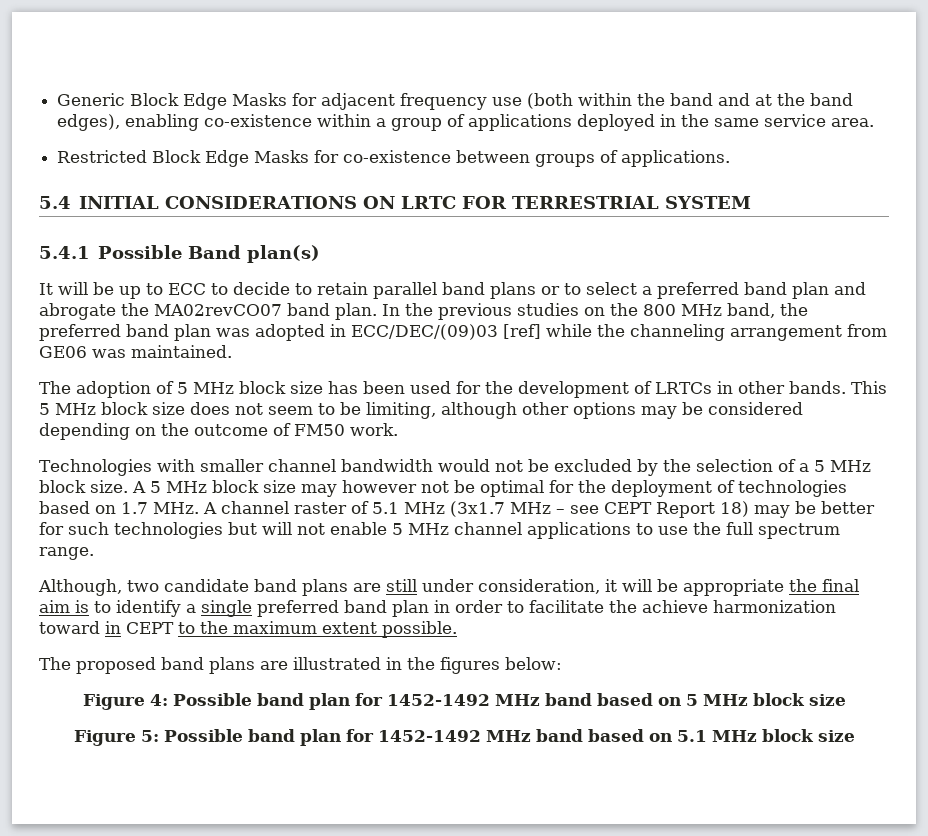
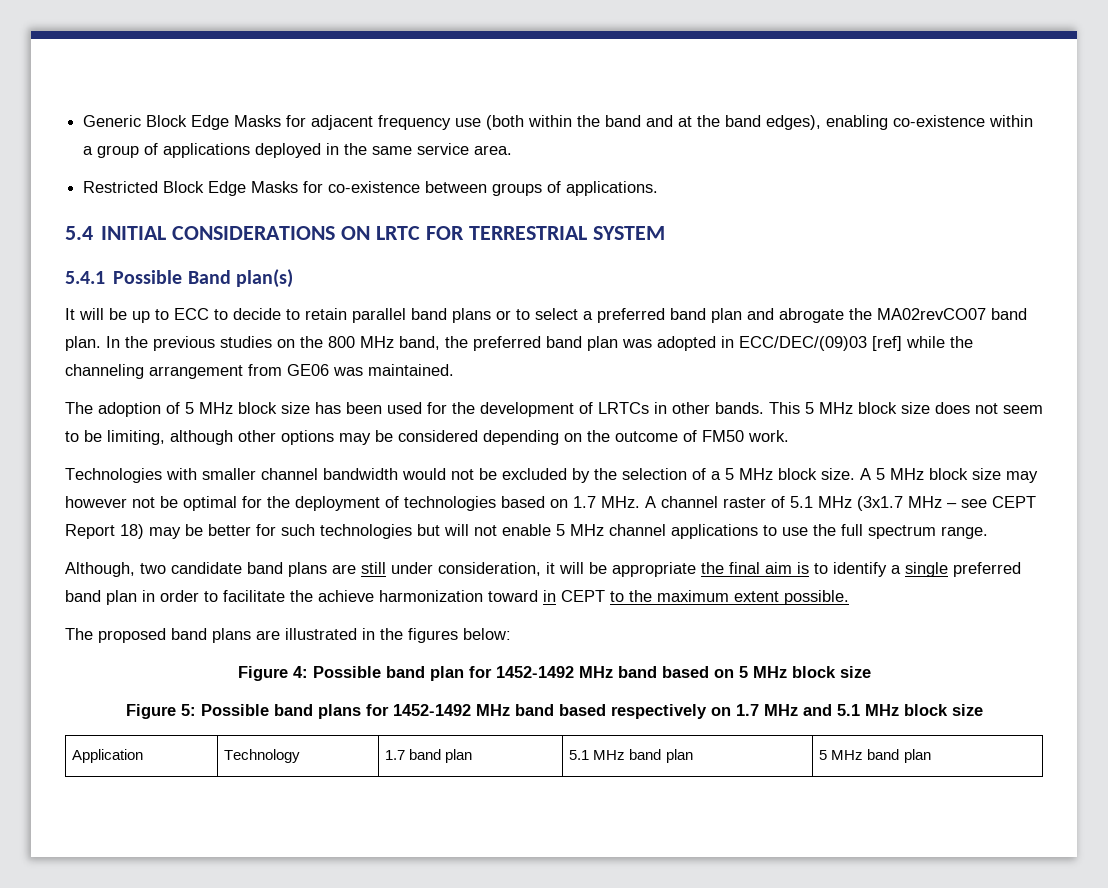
[299,729,672,746] plan for 1452-1492 MHz band based on -> [317,704,832,719] plans for 1452-1492 MHz band based respectively on 1.7 MHz and
(855, 736) none -> [72,749,144,763] [224,749,301,763] [385,749,473,763] [569,749,693,763] [819,749,931,763] // Application | Technology | 1.7 band plan | 5.1 MHz band plan | 5 MHz band plan

